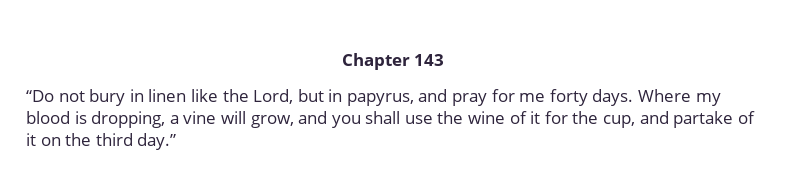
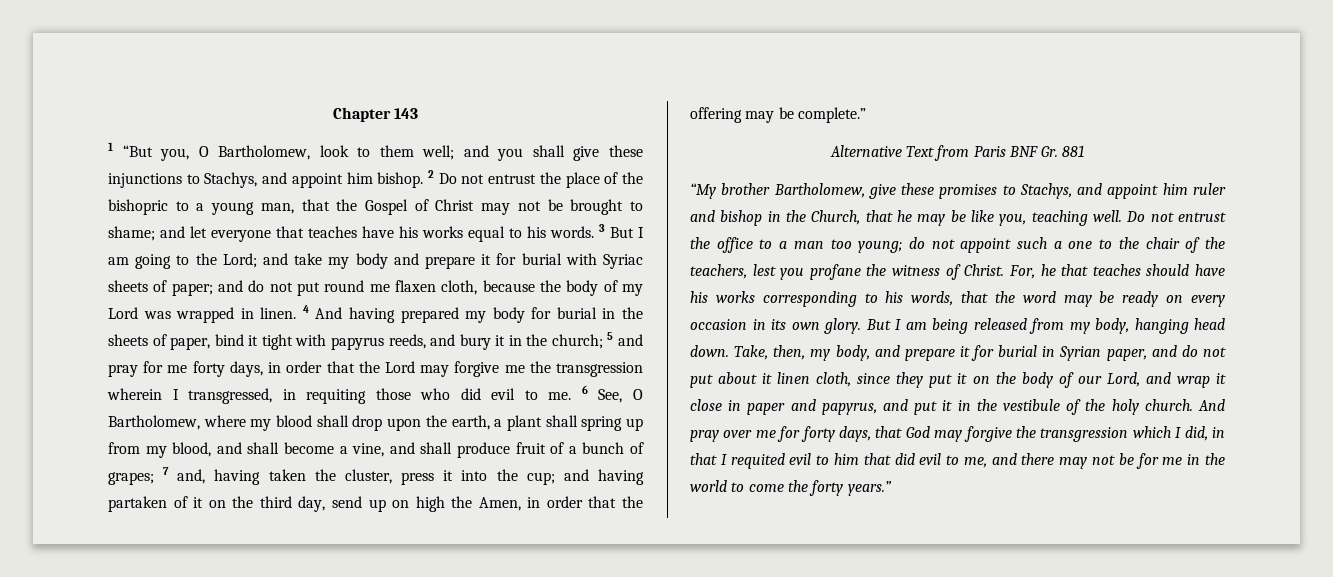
[26,89,414,106] “Do not bury in linen like the Lord, but in papyrus, -> [108,142,644,161] [108,170,643,188] [108,199,643,215] [108,224,644,242] [108,253,643,269] [108,280,643,296] [108,305,643,323] [108,332,614,350] 1 “But you, O Bartholomew, look to them well; and you shall give these injunctions to Stachys, and appoint him bishop. 2 Do not entrust the place of the bishopric to a young man, that the Gospel of Christ may not be brought to shame; and let everyone that teaches have his works equal to his words. 3 But I am going to the Lord; and take my body and prepare it for burial with Syriac sheets of paper; and do not put round me flaxen cloth, because the body of my Lord was wrapped in linen. 4 And having prepared my body for burial in the sheets of paper, bind it tight with papyrus reeds, and bury it in the church; 5
[592,89,721,106] [26,111,734,128] days. Where my blood is dropping, a vine will grow, and you shall use the wine of it for the cup, and partake -> [229,361,643,377] [107,385,644,404] [108,415,643,431] [108,442,645,458] [108,467,644,485] [108,496,167,512] days, in order that the Lord may forgive me the transgression wherein I transgressed, in requiting those who did evil to me. 6 See, O Bartholomew, where my blood shall drop upon the earth, a plant shall spring up from my blood, and shall become a vine, and shall produce fruit of a bunch of grapes; 7 and, having taken the cluster, press it into the cup; and having partaken
[137,133,177,150] day.” -> [298,496,643,512] [690,107,866,123] [829,145,1085,161] [690,183,1226,199] [690,210,1226,226] [690,237,1225,253] [690,264,1226,280] [690,291,1225,307] [690,318,1225,334] [690,345,1226,361] [690,372,1226,388] [690,399,1225,415] [690,426,1225,442] [690,453,1225,469] [690,480,892,496] day, send up on high the Amen, in order that the offering may be complete.” // Alternative Text from Paris BNF Gr. 881 // “My brother Bartholomew, give these promises to Stachys, and appoint him ruler and bishop in the Church, that he may be like you, teaching well. Do not entrust the office to a man too young; do not appoint such a one to the chair of the teachers, lest you profane the witness of Christ. For, he that teaches should have his works corresponding to his words, that the word may be ready on every occasion in its own glory. But I am being released from my body, hanging head down. Take, then, my body, and prepare it for burial in Syrian paper, and do not put about it linen cloth, since they put it on the body of our Lord, and wrap it close in paper and papyrus, and put it in the vestibule of the holy church. And pray over me for forty days, that God may forgive the transgression which I did, in that I requited evil to him that did evil to me, and there may not be for me in the world to come the forty years.”

